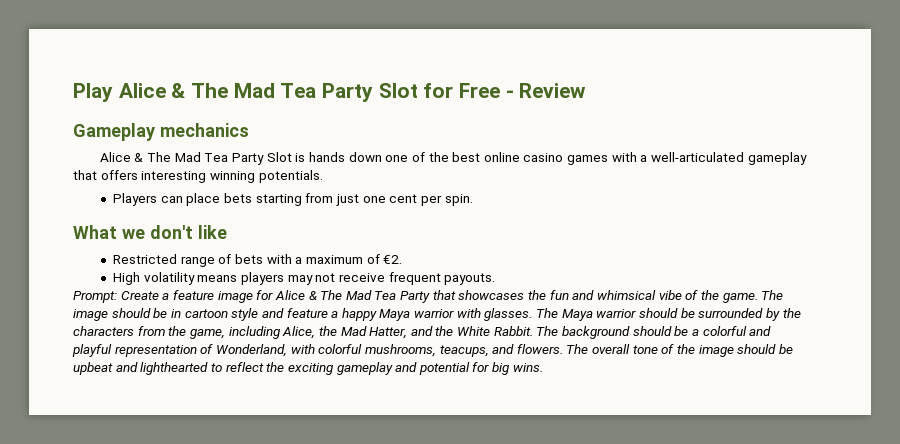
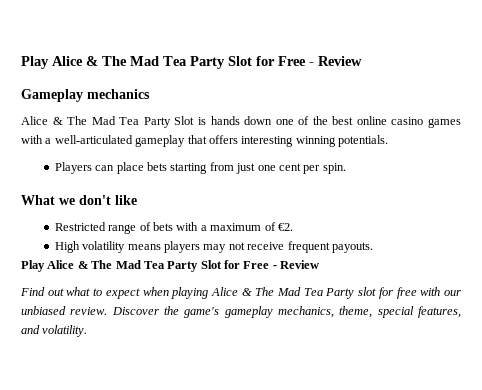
[73,290,784,303] [73,308,801,321] [73,326,772,339] [72,344,793,357] [73,362,543,375] Prompt: Create a feature image for Alice & The Mad Tea Party that showcases the fun and whimsical vibe of the game. The image should be in cartoon style and feature a happy Maya warrior with glasses. The Maya warrior should be surrounded by the characters from the game, including Alice, the Mad Hatter, and the White Rabbit. The background should be a colorful and playful representation of Wonderland, with colorful mushrooms, teacups, and flowers. The overall tone of the image should be upbeat and lighthearted to reflect the exciting gameplay and potential for big wins. -> [21,260,320,272] [20,287,461,299] [21,306,461,318] [21,325,88,337] Play Alice & The Mad Tea Party Slot for Free - Review // Find out what to expect when playing Alice & The Mad Tea Party slot for free with our unbiased review. Discover the game's gameplay mechanics, theme, special features, and volatility.

